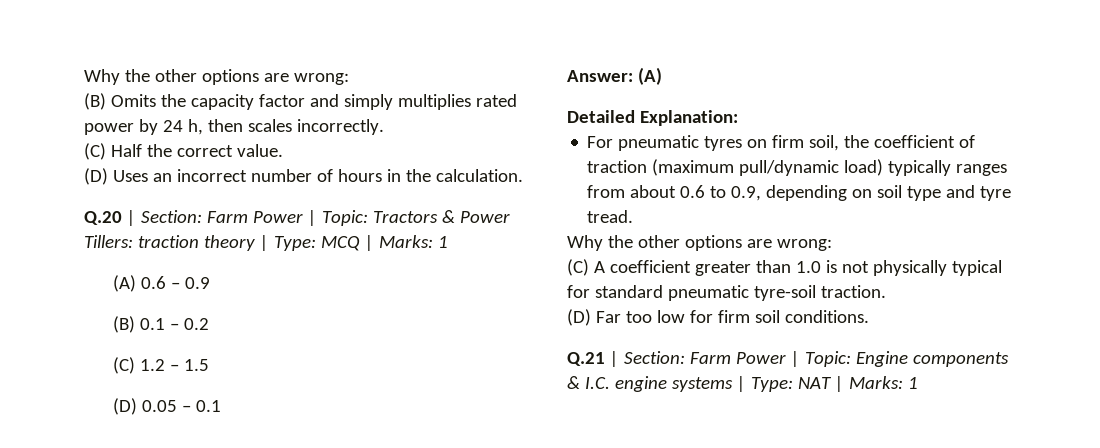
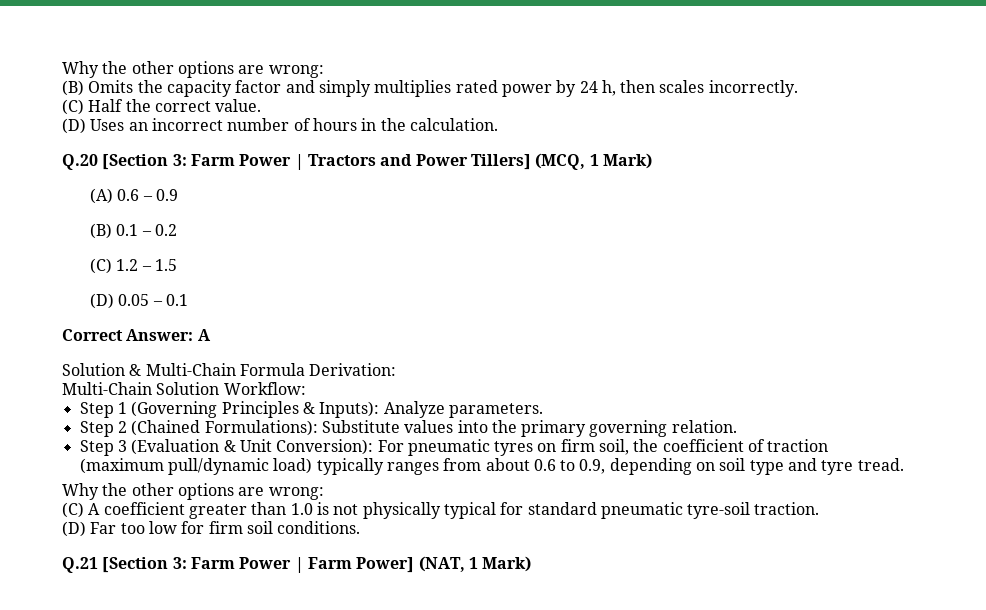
[126,210,510,226] [84,235,448,251] | Section: Farm Power | Topic: Tractors & Power Tillers: traction theory | Type: MCQ | Marks: 1 -> [102,153,652,170] [Section 3: Farm Power | Tractors and Power Tillers] (MCQ, 1 Mark)
[567,67,662,85] [567,110,738,126] Answer: (A) // Detailed Explanation: // -> [62,329,211,341] [62,363,397,376] [62,382,306,395] [79,401,543,418] [79,420,737,437] [79,439,374,456] Correct Answer: A // Solution & Multi-Chain Formula Derivation: // Multi-Chain Solution Workflow: // Step 1 (Governing Principles & Inputs): Analyze parameters. // Step 2 (Chained Formulations): Substitute values into the primary governing relation. // Step 3 (Evaluation & Unit Conversion):
[609,351,1009,367] [567,376,918,392] | Section: Farm Power | Topic: Engine components & I.C. engine systems | Type: NAT | Marks: 1 -> [102,556,532,573] [Section 3: Farm Power | Farm Power] (NAT, 1 Mark)

